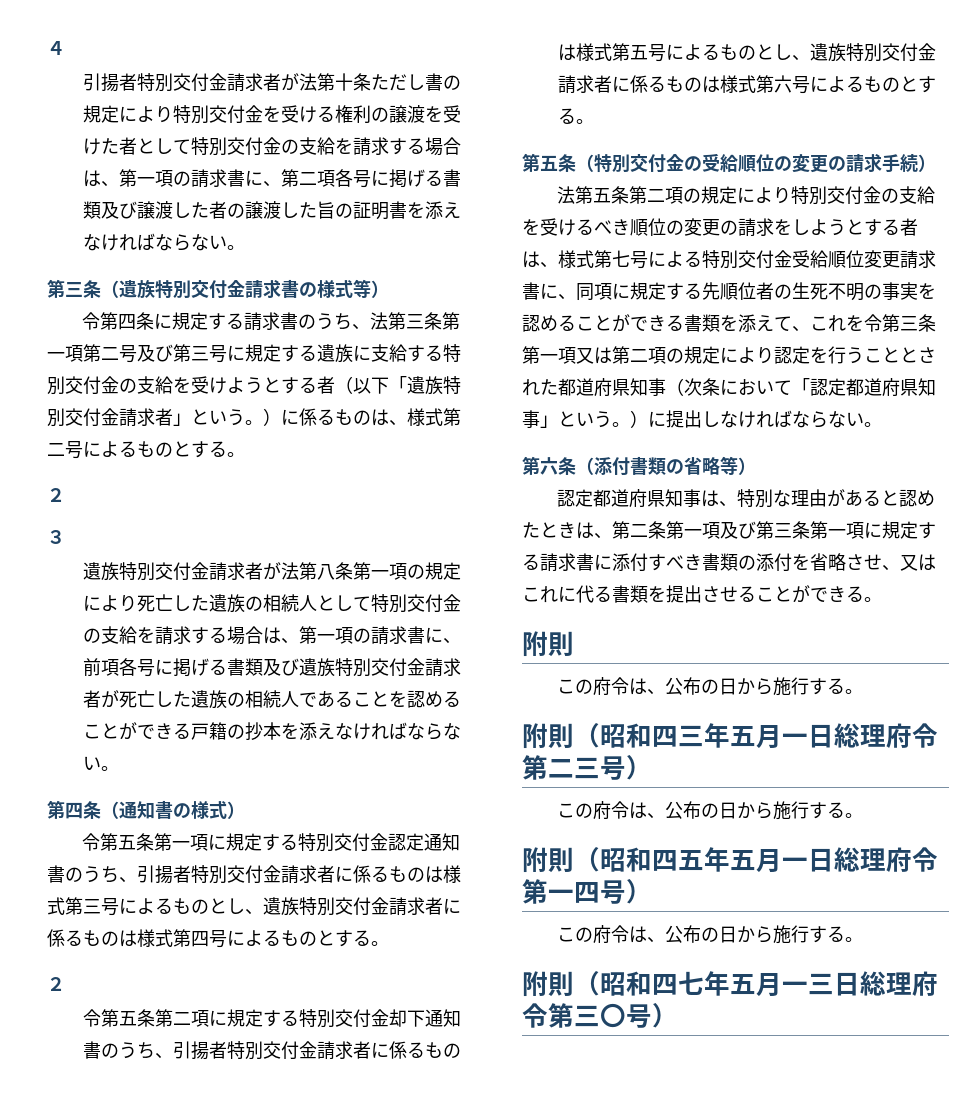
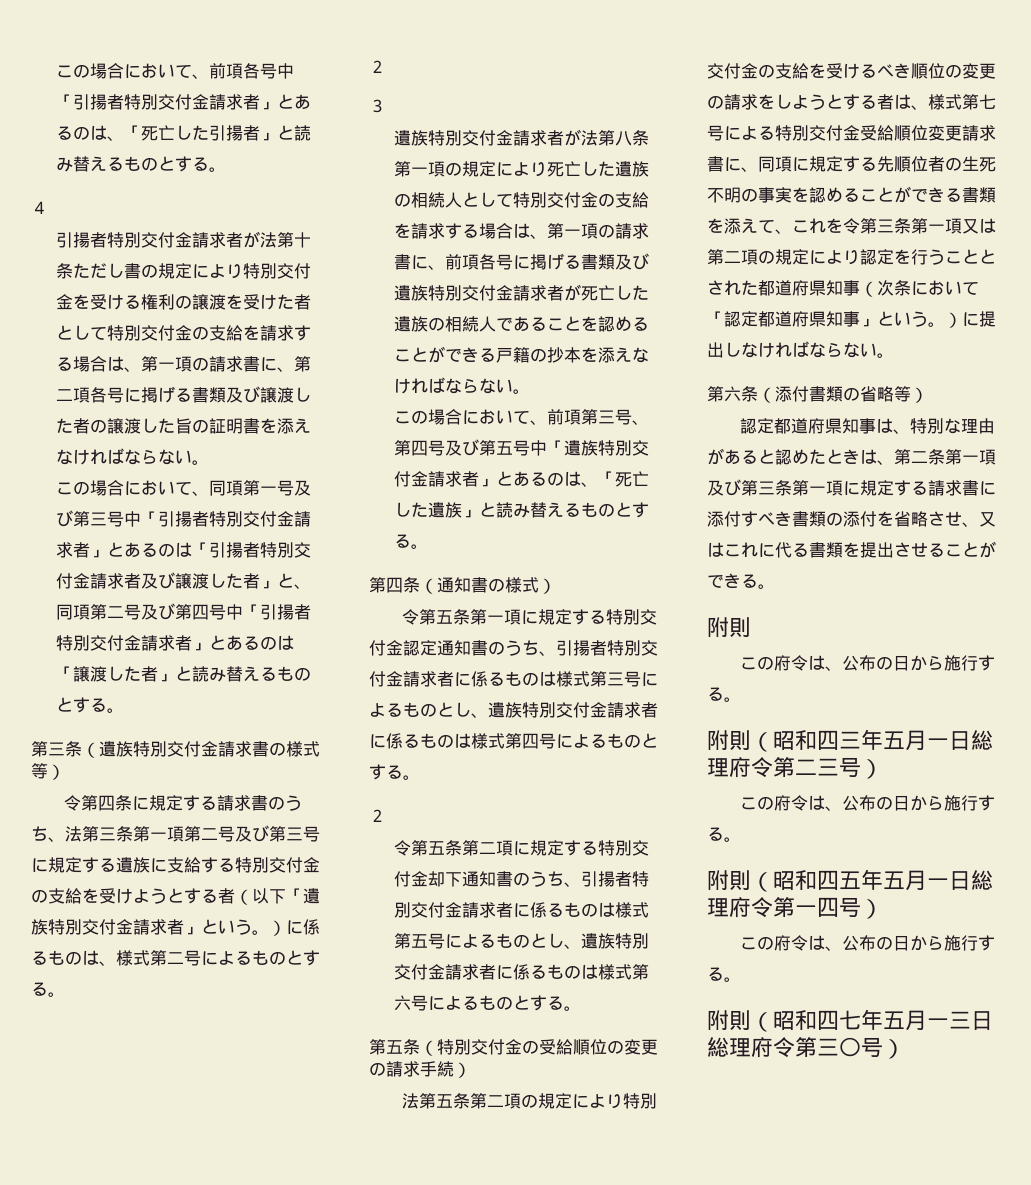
(47, 48) none -> [55,63,294,79] [55,94,311,110] [55,125,311,141] [55,156,226,172] この場合において、前項各号中「引揚者特別交付金請求者」とあるのは、「死亡した引揚者」と読み替えるものとする。 //
(245, 247) none -> [55,480,311,496] [55,510,311,527] [55,542,311,558] [55,572,311,589] [55,603,311,620] [55,635,294,651] [55,666,311,682] [55,697,124,713] // この場合において、同項第一号及び第三号中「引揚者特別交付金請求者」とあるのは「引揚者特別交付金請求者及び譲渡した者」と、同項第二号及び第四号中「引揚者特別交付金請求者」とあるのは「譲渡した者」と読み替えるものとする。
(119, 768) none -> [393,409,649,425] [393,439,649,456] [393,471,649,487] [393,502,649,518] [393,534,428,549] // この場合において、前項第三号、第四号及び第五号中「遺族特別交付金請求者」とあるのは、「死亡した遺族」と読み替えるものとする。

